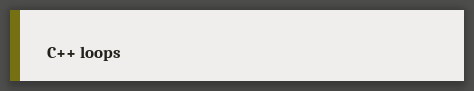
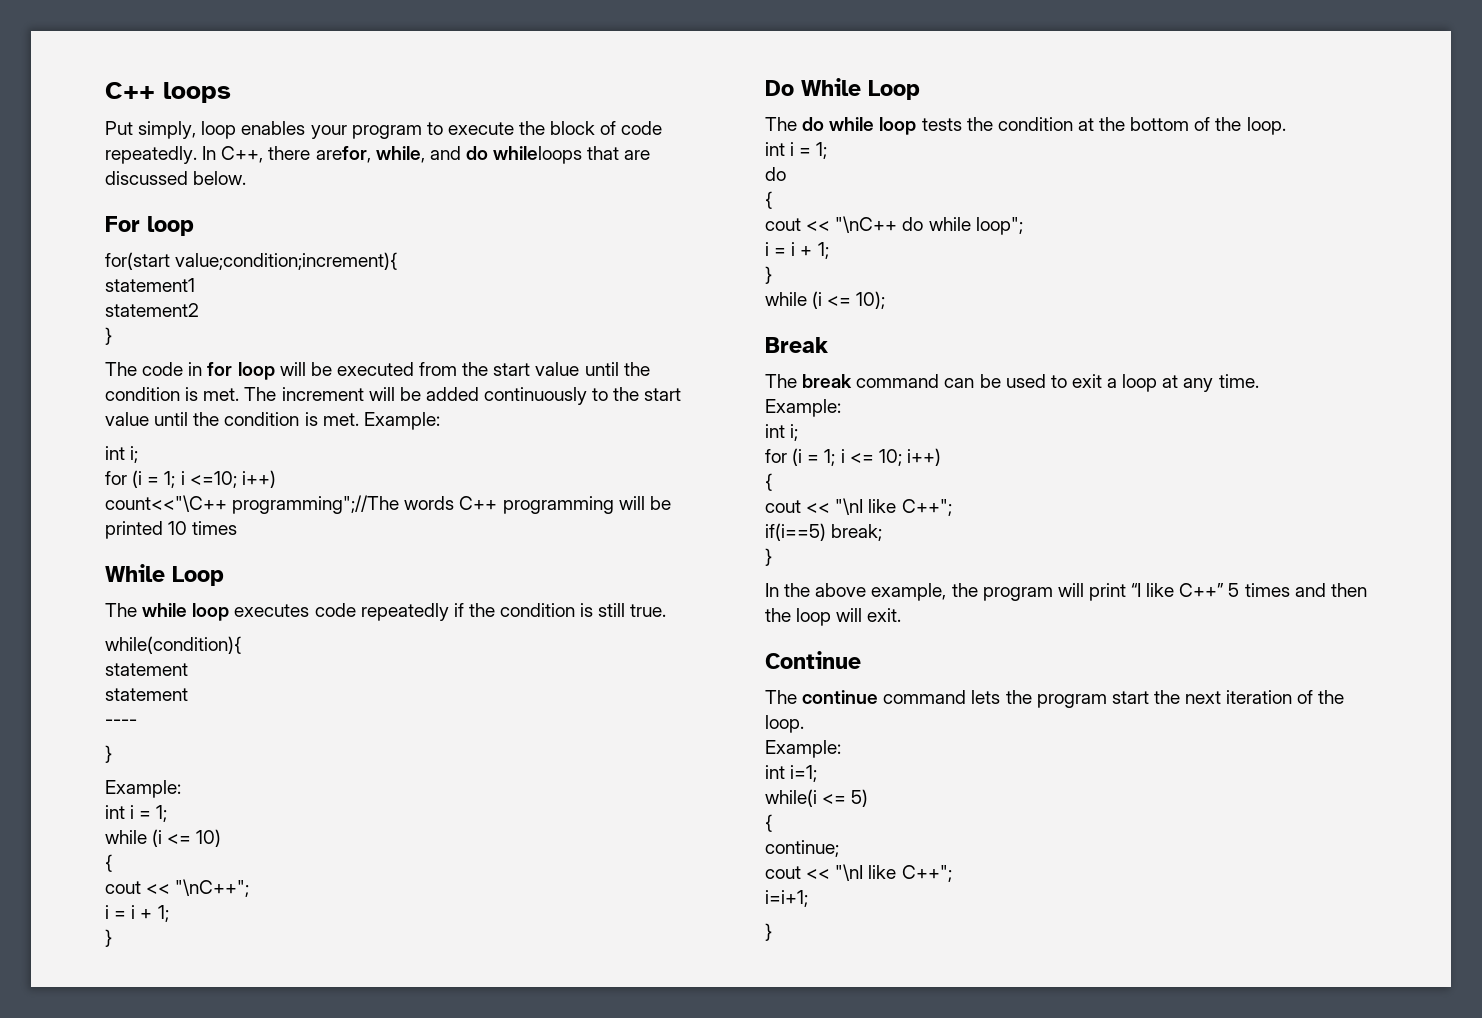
(122, 53) none -> [105,121,663,139] [105,146,651,164] [105,171,247,185] [105,216,194,236] [105,252,398,270] [105,278,195,292] [105,303,199,317] [105,327,112,345] [105,362,650,380] [105,387,682,405] [105,412,440,430] [105,446,139,463] [105,470,276,488] [105,495,671,514] [105,521,238,539] [105,564,224,586] [105,603,667,621] [105,636,241,654] [105,663,188,676] [105,688,188,701] [105,719,137,726] [105,745,112,763] [105,780,181,798] [105,805,168,822] [105,829,222,847] [105,854,112,872] [105,879,250,897] [105,905,169,922] [105,929,112,947] [765,78,920,100] [765,117,1286,135] [765,142,828,159] [765,167,786,181] [765,191,772,209] [765,216,1023,235] [765,242,829,259] [765,266,772,284] [765,291,886,309] [765,337,828,353] [765,374,1259,392] [765,399,841,417] [765,424,799,441] [765,448,941,466] [765,473,772,491] [765,498,952,516] [765,523,883,541] [765,548,772,566] [765,583,1367,601] [765,608,902,626] [765,651,861,669] [765,690,1345,708] [765,715,804,733] [765,740,841,758] [765,765,818,782] [765,789,869,807] [765,814,772,832] [765,840,839,857] [765,864,952,882] [765,890,808,907] [765,923,772,941] // Put simply, loop enables your program to execute the block of code repeatedly. In C++, there arefor, while, and do whileloops that are discussed below. // For loop // for(start value;condition;increment){ // statement1 // statement2 // } // The code in for loop will be executed from the start value until the condition is met. The increment will be added continuously to the start value until the condition is met. Example: // int i; // for (i = 1; i <=10; i++) // count<<"\C++ programming";//The words C++ programming will be printed 10 times // While Loop // The while loop executes code repeatedly if the condition is still true. // while(condition){ // statement // statement // ---- // } // Example: // int i = 1; // while (i <= 10) // { // cout << "\nC++"; // i = i + 1; // } // Do While Loop // The do while loop tests the condition at the bottom of the loop. // int i = 1; // do // { // cout << "\nC++ do while loop"; // i = i + 1; // } // while (i <= 10); // Break // The break command can be used to exit a loop at any time. // Example: // int i; // for (i = 1; i <= 10; i++) // { // cout << "\nI like C++"; // if(i==5) break; // } // In the above example, the program will print “I like C++” 5 times and then the loop will exit. // Continue // The continue command lets the program start the next iteration of the loop. // Example: // int i=1; // while(i <= 5) // { // continue; // cout << "\nI like C++"; // i=i+1; // }

